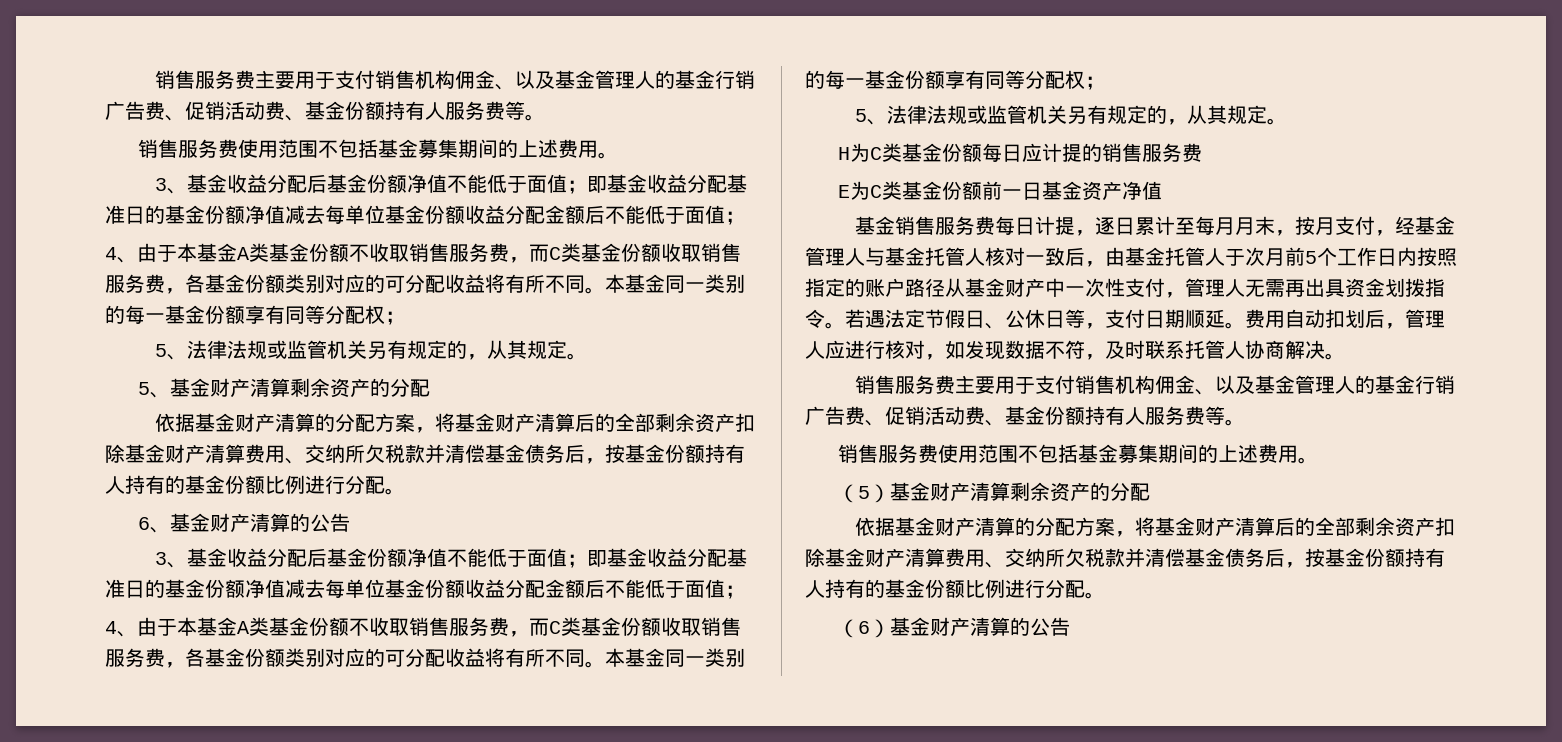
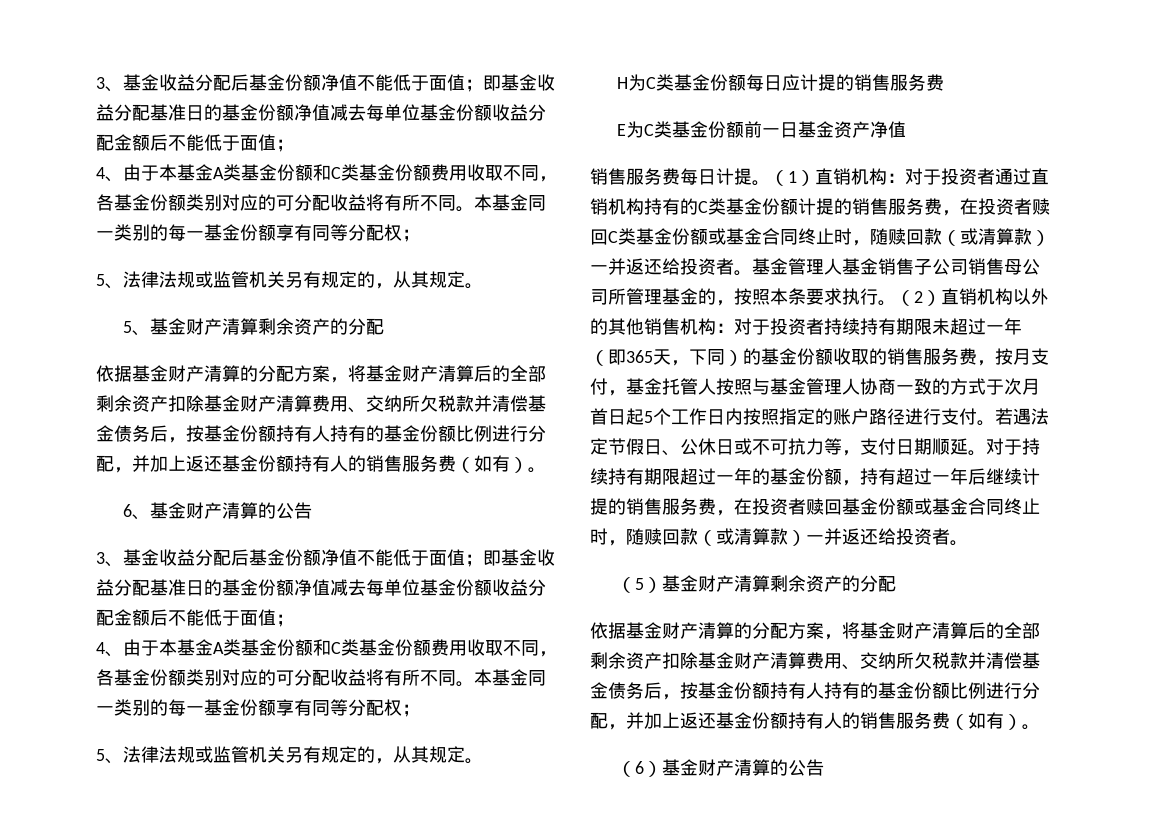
[155,70,756,90] [105,101,545,121] [137,139,618,159] 销售服务费主要用于支付销售机构佣金、以及基金管理人的基金行销广告费、促销活动费、基金份额持有人服务费等。 // 销售服务费使用范围不包括基金募集期间的上述费用。 // -> (96, 83) none
[349,243,741,263] [105,274,165,293] 不收取销售服务费，而C类基金份额收取销售服务费 -> [313,164,539,181] 和C类基金份额费用收取不同
(385, 485) none -> [114,455,528,473] ，并加上返还基金份额持有人的销售服务费（如有）
[349,617,741,637] [105,648,165,667] 不收取销售服务费，而C类基金份额收取销售服务费 -> [313,639,539,656] 和C类基金份额费用收取不同
[855,216,896,235] 基金 -> (906, 129) none
[1075,216,1456,236] [805,247,1305,267] ，逐日累计至每月月末，按月支付，经基金管理人与基金托管人核对一致后，由基金托管人于次月前 -> [752,168,1049,186] [590,198,1050,216] [590,228,1050,246] [590,258,1040,276] [590,288,1049,306] [590,318,1022,335] [590,348,1049,366] [590,378,1040,396] [590,408,644,425] 。（1）直销机构：对于投资者通过直销机构持有的C类基金份额计提的销售服务费，在投资者赎回C类基金份额或基金合同终止时，随赎回款（或清算款）一并返还给投资者。基金管理人基金销售子公司销售母公司所管理基金的，按照本条要求执行。（2）直销机构以外的其他销售机构：对于投资者持续持有期限未超过一年（即365天，下同）的基金份额收取的销售服务费，按月支付，基金托管人按照与基金管理人协商一致的方式于次月首日起
[945,278,1445,298] [805,309,825,328] 从基金财产中一次性支付，管理人无需再出具资金划拨指令 -> [905,408,977,425] 进行支付
(1065, 319) none -> [734,438,824,455] 或不可抗力
[1245,309,1445,329] [805,340,1345,360] [855,375,1456,395] [805,406,1245,426] [837,444,1298,463] 费用自动扣划后，管理人应进行核对，如发现数据不符，及时联系托管人协商解决。 // 销售服务费主要用于支付销售机构佣金、以及基金管理人的基金行销广告费、促销活动费、基金份额持有人服务费等。 // 销售服务费使用范围不包括基金募集期间的上述费用 -> [986,438,1040,455] [590,468,1040,486] [590,498,1040,516] [590,528,950,546] 对于持续持有期限超过一年的基金份额，持有超过一年后继续计提的销售服务费，在投资者赎回基金份额或基金合同终止时，随赎回款（或清算款）一并返还给投资者
(1085, 589) none -> [608,712,1022,730] ，并加上返还基金份额持有人的销售服务费（如有）

